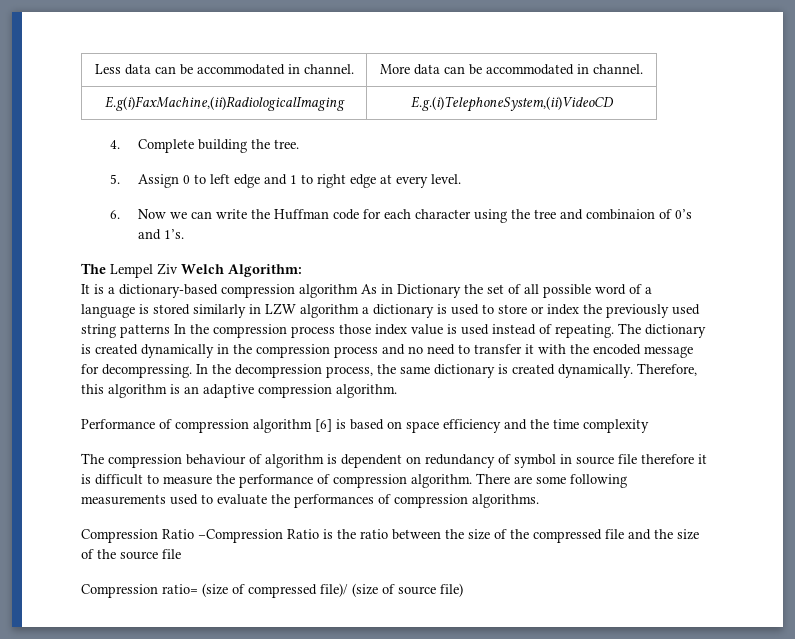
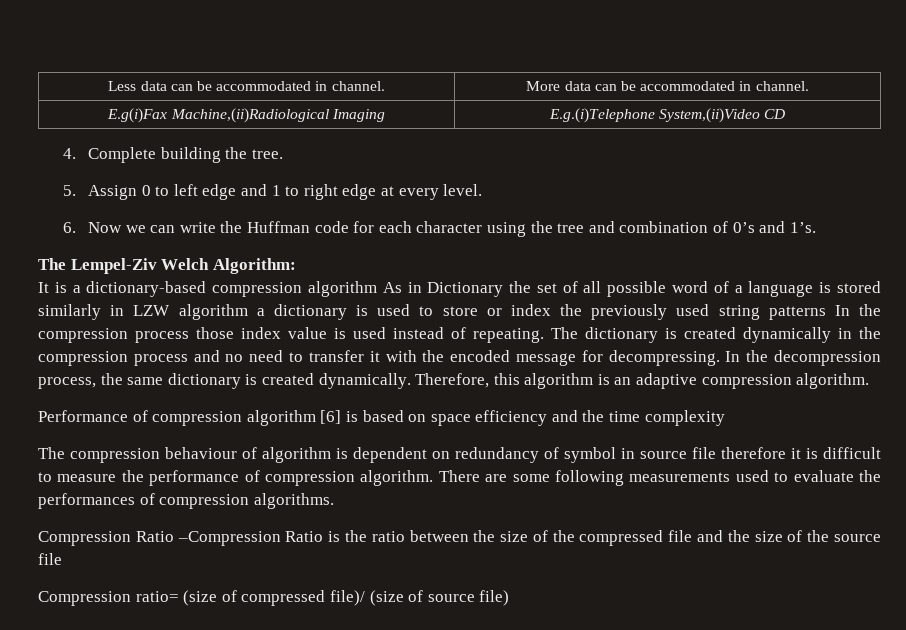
[104,96,345,111] [410,96,614,112] E.g(i)FaxMachine,(ii)RadiologicalImaging | E.g.(i)TelephoneSystem,(ii)VideoCD -> [107,108,385,123] [548,108,786,123] E.g(i)Fax Machine,(ii)Radiological Imaging | E.g.(i)Telephone System,(ii)Video CD
[586,209,656,220] combinaion -> [619,221,709,233] combination
[110,263,178,278] Lempel Ziv -> [70,258,157,274] Lempel-Ziv

